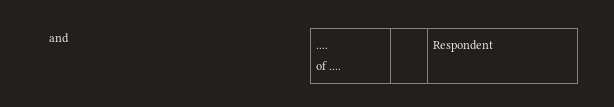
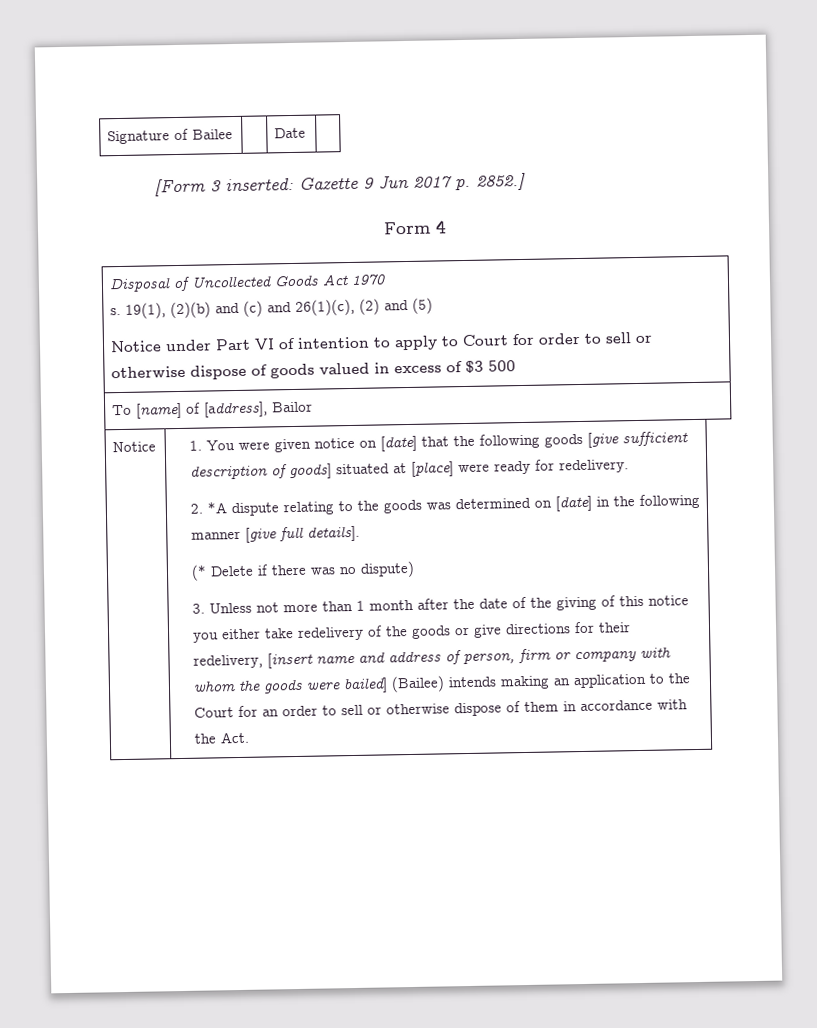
[48,33,69,43] [316,47,329,49] [316,61,342,70] [433,40,494,52] and // .... // of .... | | Respondent -> [107,128,234,145] [274,127,307,139] [154,172,527,197] [382,220,447,235] [109,274,386,293] [110,297,434,319] [110,332,654,353] [111,360,517,380] [112,401,314,419] [112,441,157,453] [188,431,688,453] [189,459,629,480] [189,493,700,517] [190,525,360,543] [190,560,415,581] [191,595,689,614] [192,621,631,643] [192,646,671,669] [192,673,690,694] [193,699,688,718] [193,731,249,744] Signature of Bailee | | Date | // [Form 3 inserted: Gazette 9 Jun 2017 p. 2852.] // Form 4 // Disposal of Uncollected Goods Act 1970 // s. 19(1), (2)(b) and (c) and 26(1)(c), (2) and (5) // Notice under Part VI of intention to apply to Court for order to sell or otherwise dispose of goods valued in excess of $3 500 // To [name] of [address], Bailor // Notice | 1. You were given notice on [date] that the following goods [give sufficient description of goods] situated at [place] were ready for redelivery. // 2. *A dispute relating to the goods was determined on [date] in the following manner [give full details]. // (* Delete if there was no dispute) // 3. Unless not more than 1 month after the date of the giving of this notice you either take redelivery of the goods or give directions for their redelivery, [insert name and address of person, firm or company with whom the goods were bailed] (Bailee) intends making an application to the Court for an order to sell or otherwise dispose of them in accordance with the Act.

